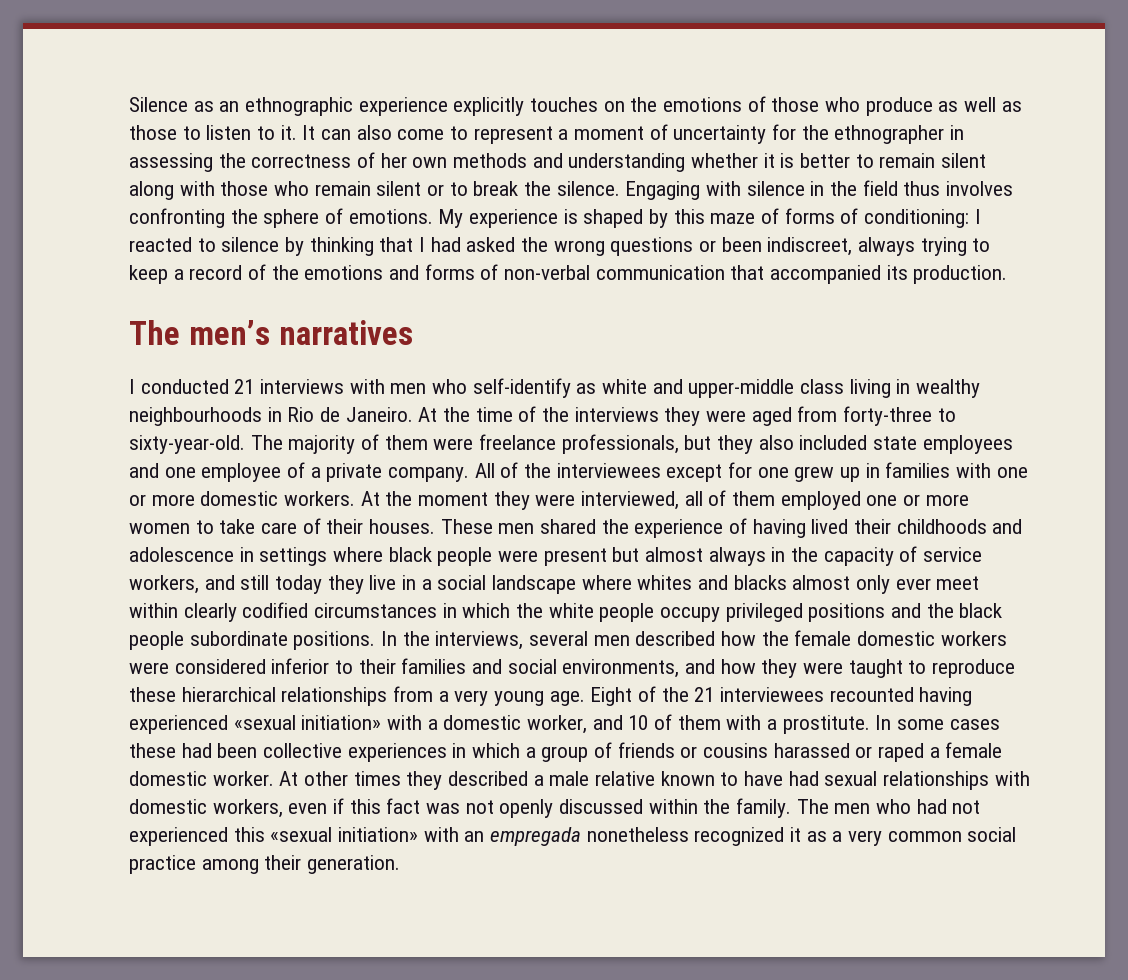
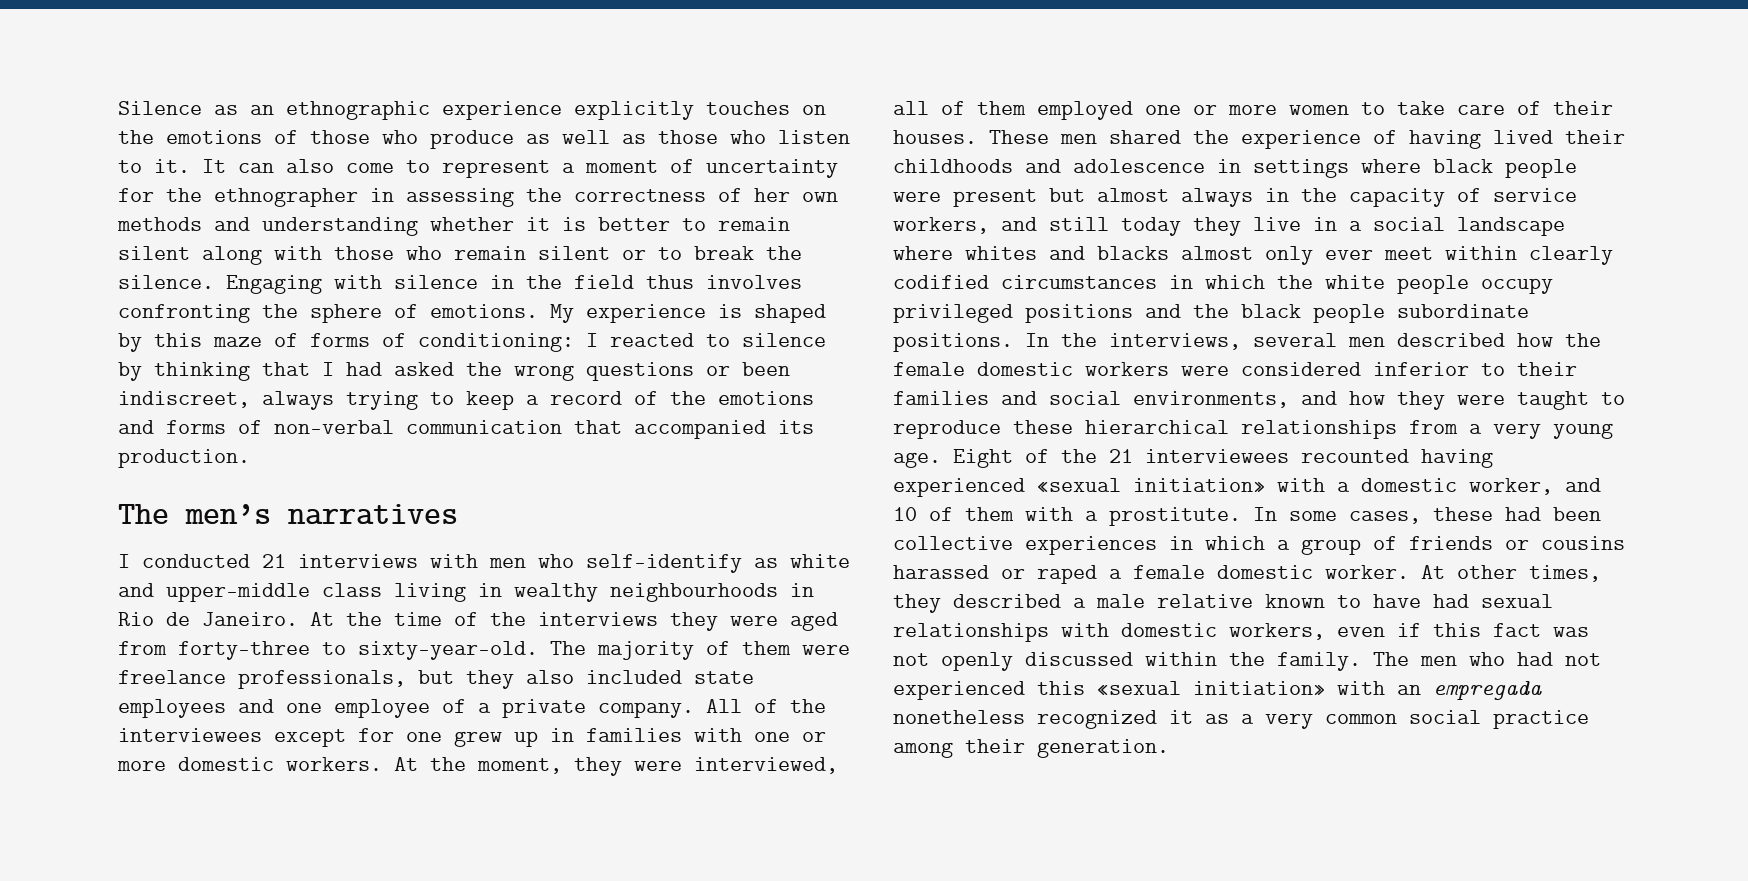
[182,126,201,140] to -> [730,130,766,144] who
[418,492,489,506] moment -> [477,758,562,774] moment,
[949,719,1000,730] cases -> [1349,511,1421,524] cases,
[353,771,401,786] times -> [1529,565,1601,582] times,

